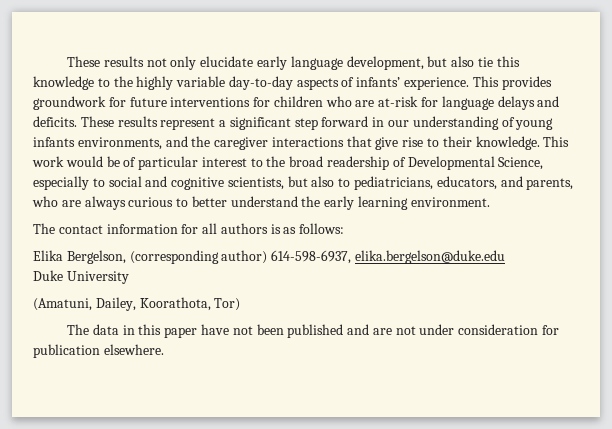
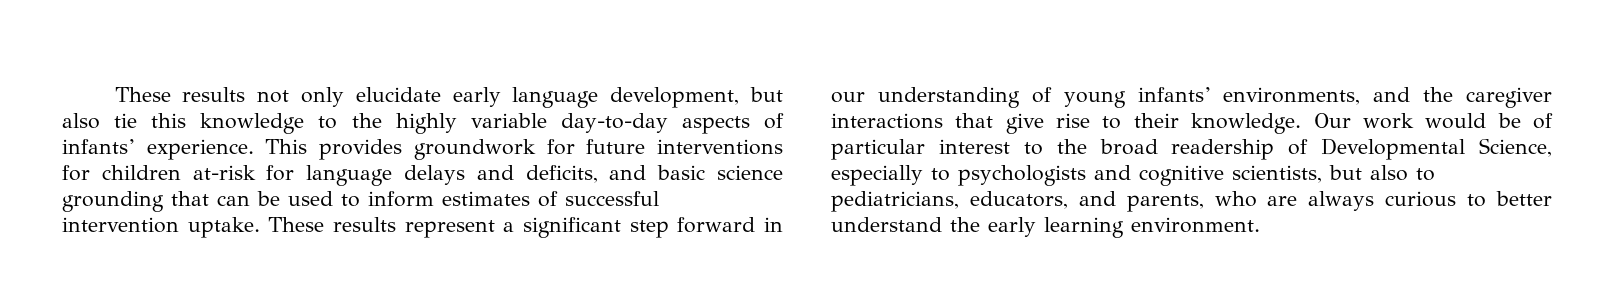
[325,96,375,107] who are -> (181, 172) none
[33,116,77,127] deficits. -> [525,165,783,183] [62,191,659,212] [62,217,260,238] deficits, and basic science grounding that can be used to inform estimates of successful intervention uptake.
[33,137,75,147] infants -> [1137,87,1211,102] infants’
[543,136,570,147] This -> [1313,113,1351,128] Our
[108,176,142,187] social -> [958,165,1086,186] psychologists
[33,223,345,234] [33,250,505,264] [33,270,129,284] [33,297,241,311] [67,324,559,338] [33,344,164,358] // The contact information for all authors is as follows: // Elika Bergelson, (corresponding author) 614-598-6937, elika.bergelson@duke.edu // Duke University // (Amatuni, Dailey, Koorathota, Tor) // The data in this paper have not been published and are not under consideration for publication elsewhere. -> (1260, 225) none

